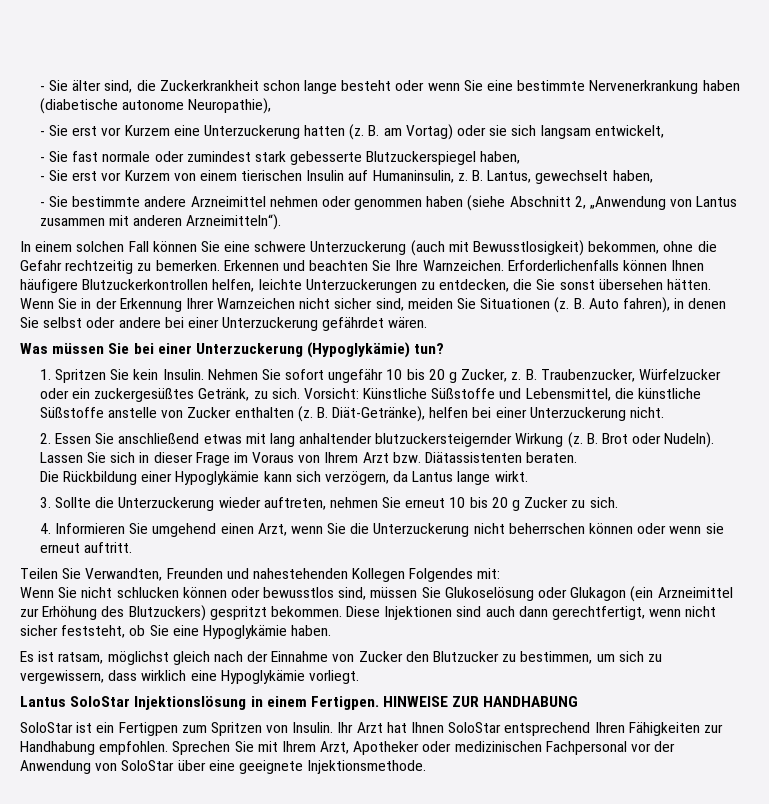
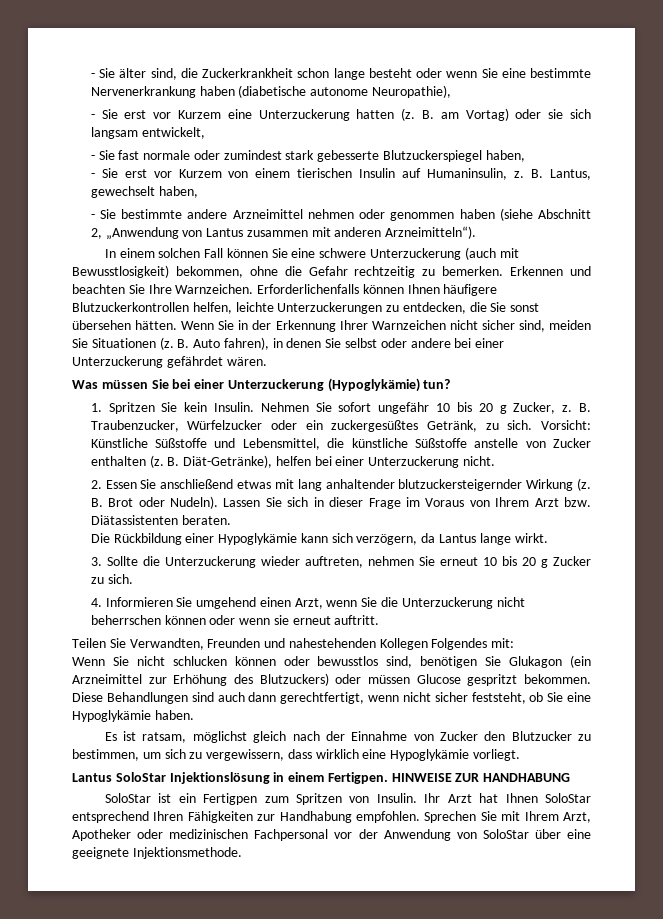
[370,587,568,601] müssen Sie Glukoselösung oder -> [420,656,502,668] benötigen Sie
(206, 613) none -> [335,674,461,684] oder müssen Glucose
[384,606,453,620] Injektionen -> [106,692,188,704] Behandlungen

